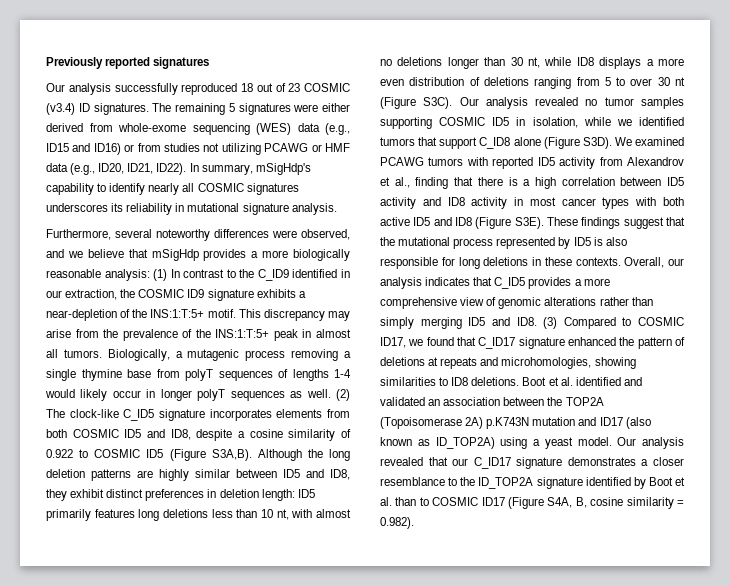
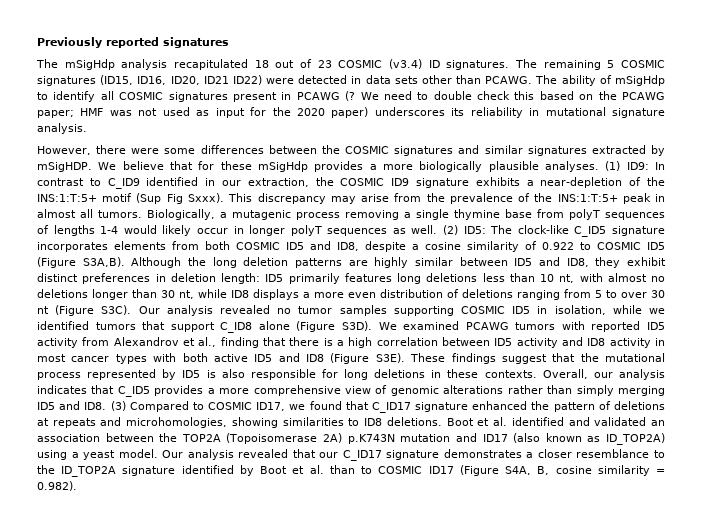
[46,83,238,95] Our analysis successfully reproduced -> [36,59,248,70] The mSigHdp analysis recapitulated
[238,103,350,115] [46,123,350,135] [46,143,350,155] [46,163,311,175] [46,183,94,195] signatures were either derived from whole-exome sequencing (WES) data (e.g., ID15 and ID16) or from studies not utilizing PCAWG or HMF data (e.g., ID20, ID21, ID22). In summary, mSigHdp's capability -> [621,60,665,68] [37,75,665,86] COSMIC signatures (ID15, ID16, ID20, ID21 ID22) were detected in data sets other than PCAWG. The ability of mSigHdp
[148,183,180,195] nearly -> (96, 96) none
(299, 189) none -> [232,91,666,102] [37,107,369,118] present in PCAWG (? We need to double check this based on the PCAWG paper; HMF was not used as input for the 2020 paper)
[46,229,350,241] [46,249,148,258] Furthermore, several noteworthy differences were observed, and we believe that -> [37,145,665,156] [37,161,252,172] However, there were some differences between the COSMIC signatures and similar signatures extracted by mSigHDP. We believe that for these
[46,269,168,281] reasonable analysis: (1) -> [488,161,649,172] plausible analyses. (1) ID9:
[239,269,255,278] the -> (101, 182) none
[207,309,236,318] motif. -> [102,193,224,204] motif (Sup Fig Sxxx).
(351, 395) none -> [463,226,486,234] ID5:

